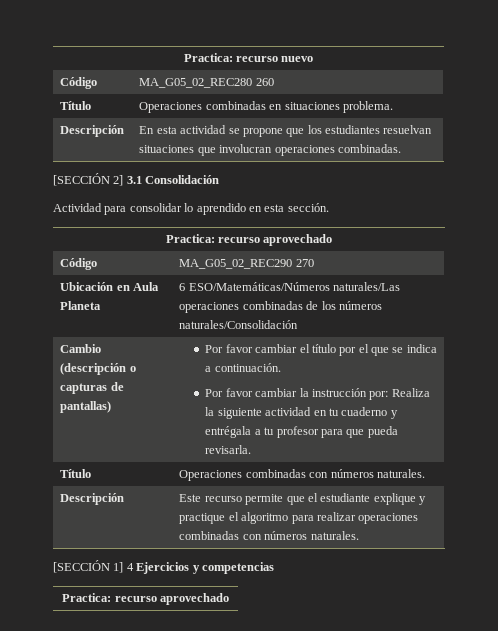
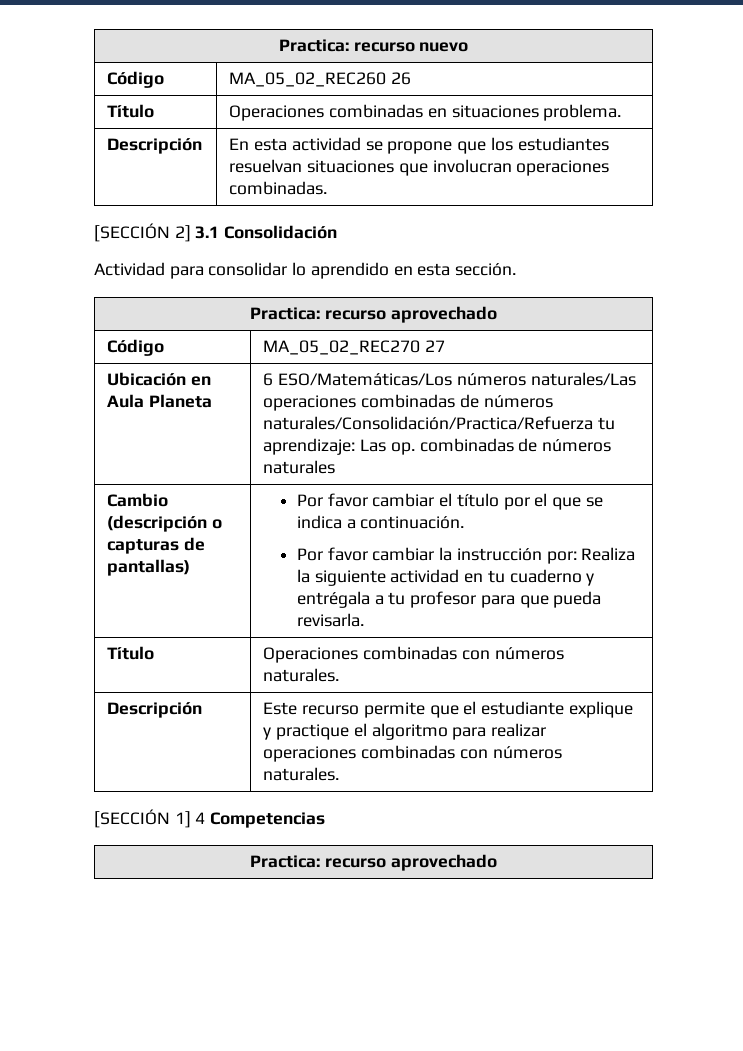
[139,78,274,88] MA_G05_02_REC280 260 -> [229,72,412,87] MA_05_02_REC260 26
[179,259,314,269] MA_G05_02_REC290 270 -> [263,340,446,355] MA_05_02_REC270 27
[188,282,330,291] ESO/Matemáticas/Números -> [278,373,526,386] ESO/Matemáticas/Los números
[321,301,382,310] [179,320,299,329] los números naturales/Consolidación -> [483,395,553,408] [263,416,616,430] [263,438,612,455] [263,460,336,474] números naturales/Consolidación/Practica/Refuerza tu aprendizaje: Las op. combinadas de números naturales
[136,562,274,574] Ejercicios y competencias -> [210,812,326,828] Competencias

